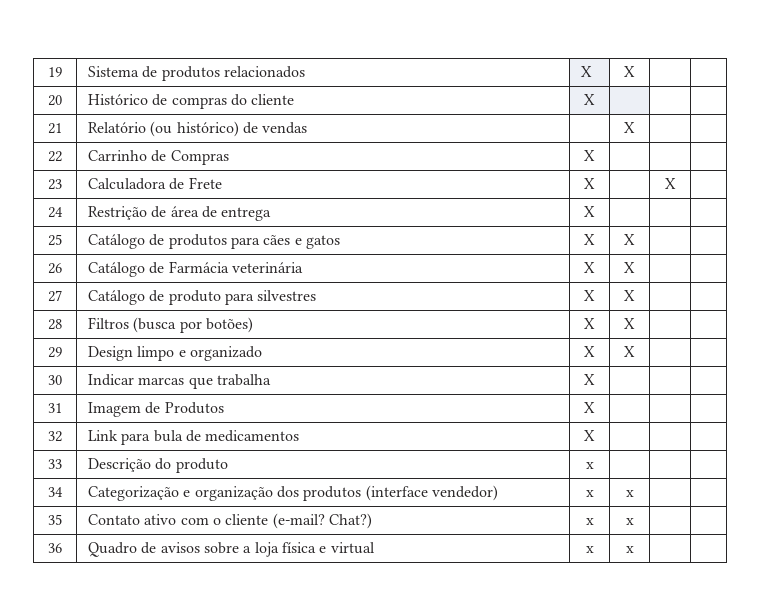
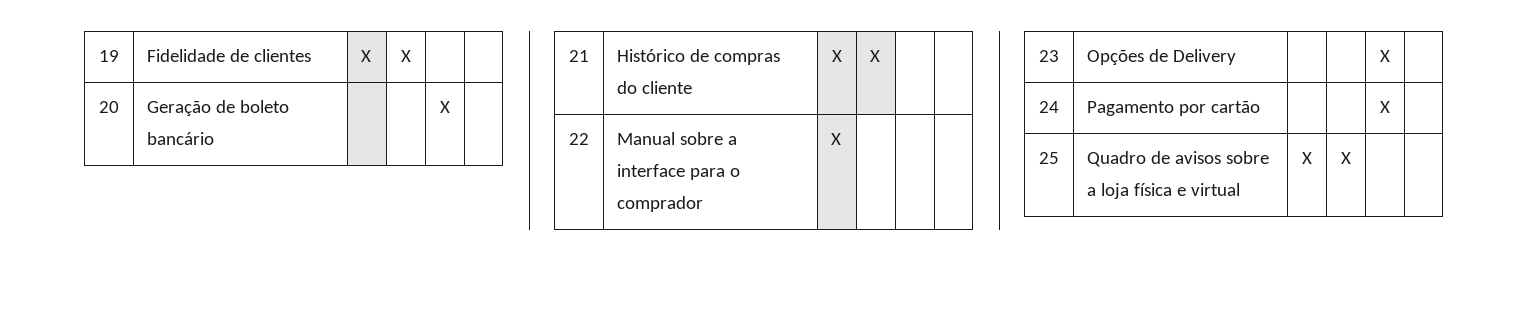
[88,66,306,81] Sistema de produtos relacionados -> [147,49,312,62] Fidelidade de clientes
(62, 100) none -> [147,100,290,116] [147,132,215,145] [440,101,450,113] [569,50,589,62] | Geração de boleto bancário | | | X | // 21
[48,123,62,134] [88,121,308,137] [624,122,635,133] [48,151,62,162] [88,150,229,165] [584,150,595,161] [48,179,62,190] [88,177,222,190] [584,178,595,189] [664,178,676,189] [48,207,63,218] [88,206,272,221] [584,206,595,217] | | // 21 | Relatório (ou histórico) de vendas | | X | | // 22 | Carrinho de Compras | X | | | // 23 | Calculadora de Frete | X | | X | // 24 | Restrição de área de entrega | X | | | -> [870,50,881,62] [569,133,589,145] [617,132,738,145] [617,164,741,180] [617,196,704,212] [831,133,842,145] [1039,50,1059,62] [1087,49,1237,65] [1380,50,1390,62] [1039,101,1059,113] [1087,101,1261,116] [1380,101,1390,113] X | | // 22 | Manual sobre a interface para o comprador | X | | | // 23 | Opções de Delivery | | | X | // 24 | Pagamento por cartão | | | X |
[88,234,341,249] [584,234,595,245] [624,234,635,245] [48,263,62,274] [88,261,304,277] [584,262,595,273] [624,262,635,273] [48,290,62,302] [88,290,317,305] [584,290,595,301] [624,290,635,301] [48,319,62,330] [88,317,254,333] [584,318,595,329] [624,318,635,329] [48,347,62,358] [88,346,263,361] [584,346,595,357] [624,346,635,357] [48,375,62,385] [88,374,272,389] [584,374,595,385] [48,403,62,413] [88,402,224,417] [584,402,595,413] [48,431,62,442] [88,430,300,445] [584,430,595,441] [48,459,62,469] [88,458,228,473] [585,462,594,469] [48,487,63,497] [88,485,499,501] [585,490,594,497] [625,490,634,497] [48,514,62,525] [88,513,373,529] [585,518,594,525] [625,518,634,525] [48,543,62,553] | Catálogo de produtos para cães e gatos | X | X | | // 26 | Catálogo de Farmácia veterinária | X | X | | // 27 | Catálogo de produto para silvestres | X | X | | // 28 | Filtros (busca por botões) | X | X | | // 29 | Design limpo e organizado | X | X | | // 30 | Indicar marcas que trabalha | X | | | // 31 | Imagem de Produtos | X | | | // 32 | Link para bula de medicamentos | X | | | // 33 | Descrição do produto | x | | | // 34 | Categorização e organização dos produtos (interface vendedor) | x | x | | // 35 | Contato ativo com o cliente (e-mail? Chat?) | x | x | | // 36 -> (1059, 158) none
[585,546,594,553] [625,546,634,553] x | x -> [1302,152,1312,164] [1341,152,1351,164] X | X

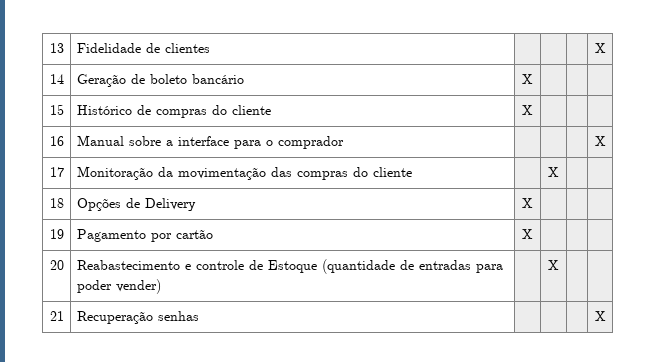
[99,50,119,62] 19 -> [49,43,64,53] 13
[361,50,372,62] [401,50,411,62] [99,101,119,113] X | X | | // 20 -> [594,43,606,53] [49,74,64,84] | | | X // 14
[440,101,450,113] [569,50,589,62] | | X | // 21 -> [522,74,533,84] [49,104,64,115] X | | | // 15
[870,50,881,62] [569,133,589,145] X | | // 22 -> [49,136,64,146] | | // 16
[831,133,842,145] [1039,50,1059,62] [1087,49,1237,65] [1380,50,1390,62] [1039,101,1059,113] [1087,101,1261,116] [1380,101,1390,113] [1039,152,1059,164] [1087,151,1270,167] [1087,183,1241,199] [1302,152,1312,164] [1341,152,1351,164] X | | | // 23 | Opções de Delivery | | | X | // 24 | Pagamento por cartão | | | X | // 25 | Quadro de avisos sobre a loja física e virtual | X | X | | -> [594,136,606,146] [49,167,64,177] [76,166,412,180] [548,167,559,177] [49,198,64,208] [76,198,196,211] [522,198,533,208] [49,229,64,239] [76,229,213,242] [522,229,533,239] [49,260,64,270] [76,259,503,274] [76,279,161,294] [548,260,559,270] [49,311,64,321] [76,311,199,324] [594,311,606,321] | | | X // 17 | Monitoração da movimentação das compras do cliente | | X | | // 18 | Opções de Delivery | X | | | // 19 | Pagamento por cartão | X | | | // 20 | Reabastecimento e controle de Estoque (quantidade de entradas para poder vender) | | X | | // 21 | Recuperação senhas | | | | X

